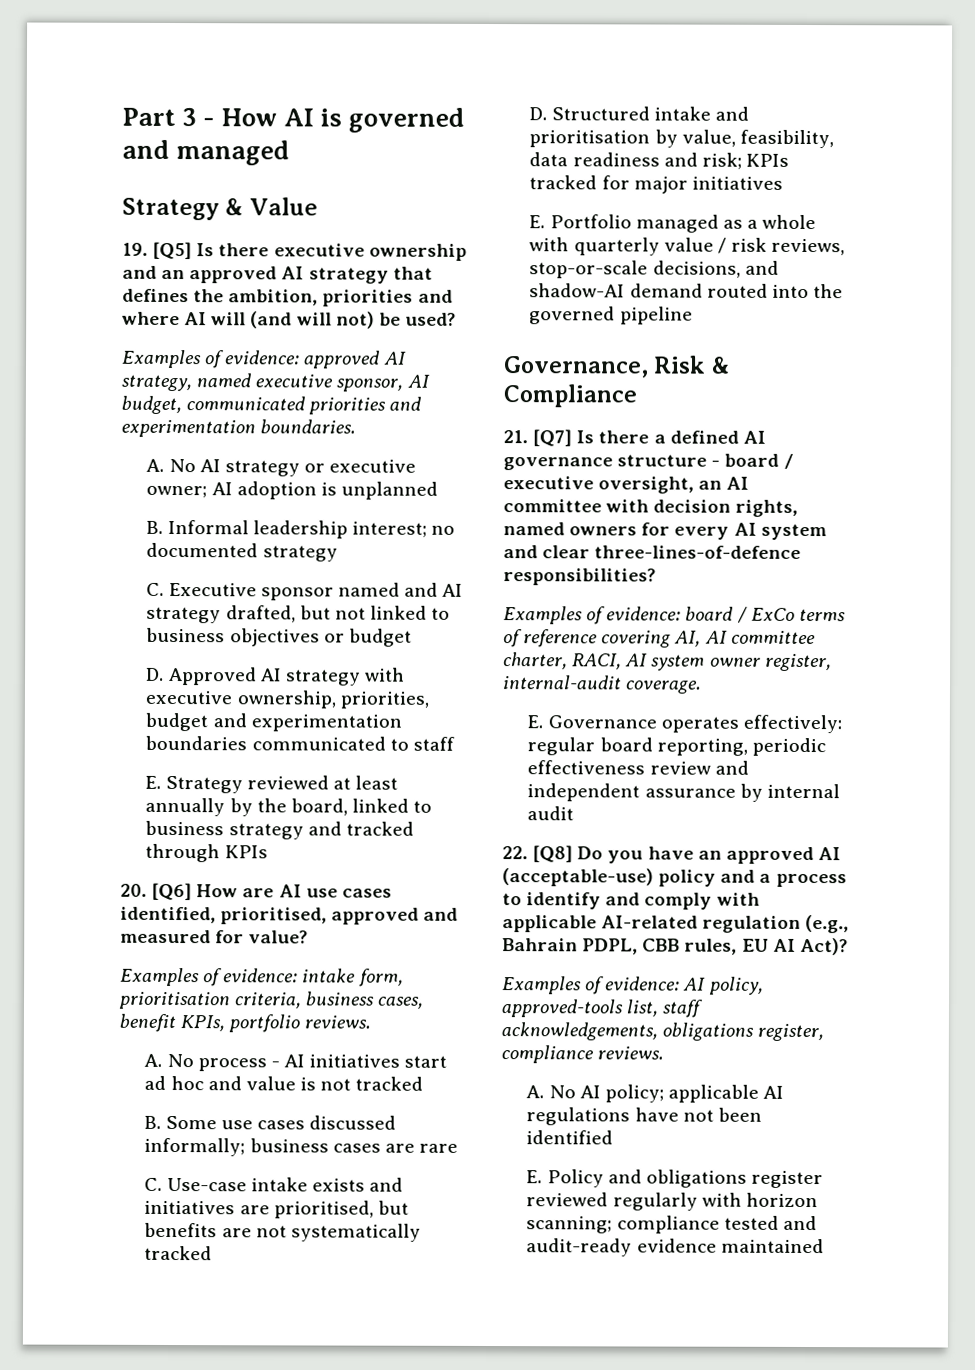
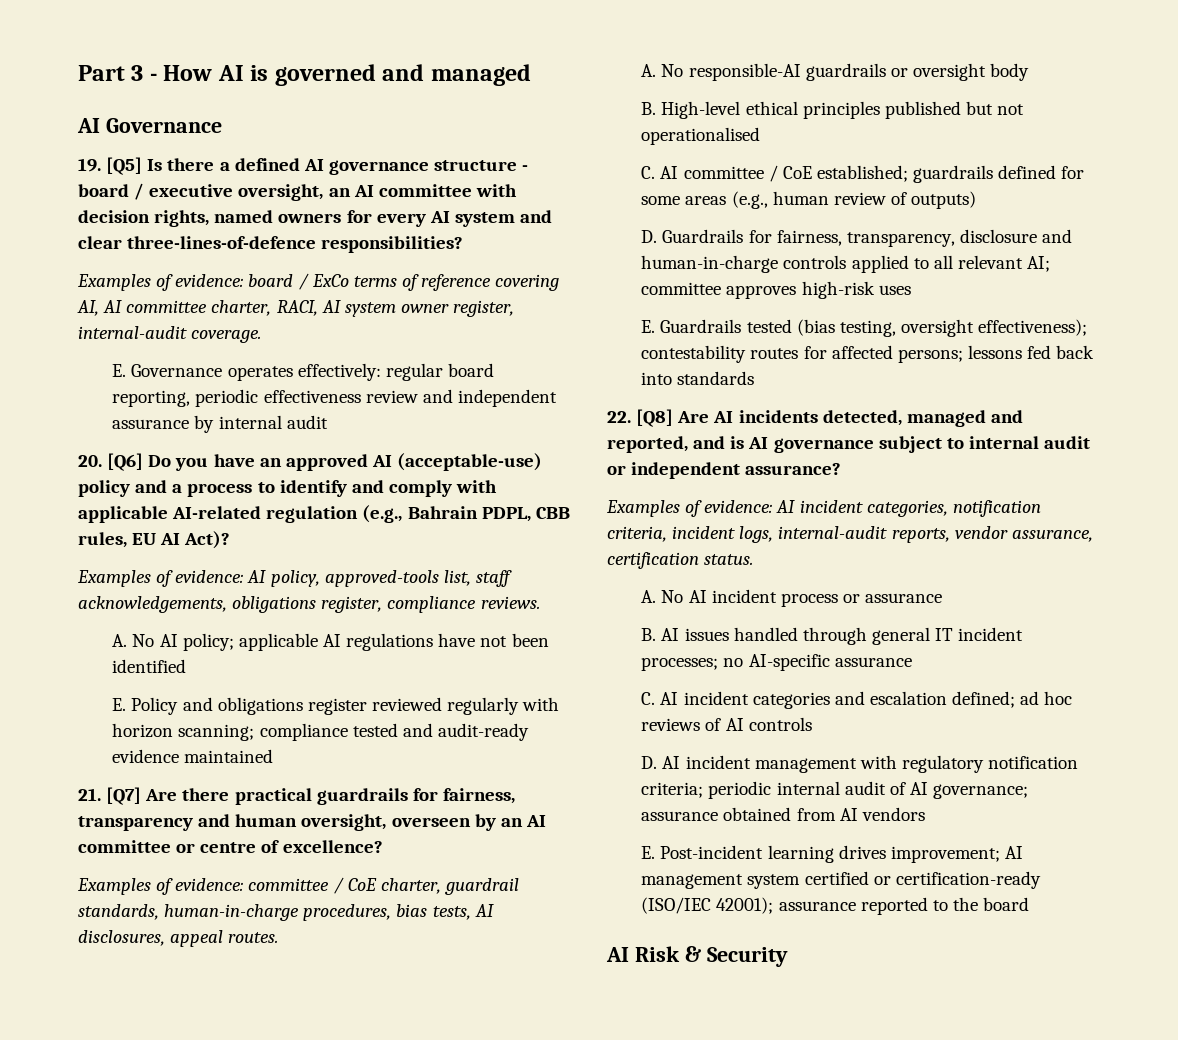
[122,197,318,221] Strategy & Value -> [77,118,222,133] AI Governance
[273,243,467,261] [122,265,433,284] [122,288,453,307] [122,311,456,329] [121,349,407,369] [121,373,430,392] [121,395,422,415] [121,419,357,438] [146,458,417,477] [146,481,439,500] [146,519,456,539] [146,542,338,562] [146,582,464,601] [146,605,451,624] [146,627,412,647] [146,666,406,686] [145,690,429,709] [145,712,402,732] [145,735,455,751] [145,775,399,794] [145,797,433,817] [145,820,414,840] [145,843,268,863] [120,882,392,901] [120,906,459,925] [120,929,309,944] [120,967,404,987] [118,991,425,1010] [119,1013,372,1033] [144,1053,448,1072] [144,1075,424,1091] [144,1115,397,1130] [144,1137,459,1157] [144,1177,404,1192] [144,1200,409,1219] [144,1222,421,1242] [144,1245,213,1261] [529,106,749,121] [529,129,834,149] [529,152,790,170] [529,175,783,194] [529,214,817,233] [529,237,846,256] [529,260,779,279] [529,283,844,299] [529,306,693,325] [503,355,730,378] [503,384,637,408] [503,429,650,447] executive ownership and an approved AI strategy that defines the ambition, priorities and where AI will (and will not) be used? // Examples of evidence: approved AI strategy, named executive sponsor, AI budget, communicated priorities and experimentation boundaries. // A. No AI strategy or executive owner; AI adoption is unplanned // B. Informal leadership interest; no documented strategy // C. Executive sponsor named and AI strategy drafted, but not linked to business objectives or budget // D. Approved AI strategy with executive ownership, priorities, budget and experimentation boundaries communicated to staff // E. Strategy reviewed at least annually by the board, linked to business strategy and tracked through KPIs // 20. [Q6] How are AI use cases identified, prioritised, approved and measured for value? // Examples of evidence: intake form, prioritisation criteria, business cases, benefit KPIs, portfolio reviews. // A. No process - AI initiatives start ad hoc and value is not tracked // B. Some use cases discussed informally; business cases are rare // C. Use-case intake exists and initiatives are prioritised, but benefits are not systematically tracked // D. Structured intake and prioritisation by value, feasibility, data readiness and risk; KPIs tracked for major initiatives // E. Portfolio managed as a whole with quarterly value / risk reviews, stop-or-scale decisions, and shadow-AI demand routed into the governed pipeline // Governance, Risk & Compliance // 21. [Q7] Is there -> (215, 164) none
[502,845,574,863] 22. [Q8] -> [78,453,144,471] 20. [Q6]
(824, 1246) none -> [78,787,515,805] [78,814,546,831] [78,840,383,853] [77,877,519,895] [78,904,494,921] [78,930,279,947] [641,63,1030,81] [641,101,1025,119] [641,127,761,145] [641,165,1085,183] [641,191,977,209] [641,229,1073,247] [641,255,1051,273] [641,281,911,299] [641,319,1088,337] [641,345,1095,363] [641,371,755,385] [607,409,1023,427] [607,436,1091,453] [607,462,842,479] [606,500,1041,517] [607,526,1093,543] [607,552,754,569] [641,589,943,607] [641,627,1024,645] [641,654,912,671] [641,691,1073,709] [641,717,812,731] [641,755,1079,773] [641,781,1029,799] [641,807,925,821] [641,845,1024,863] [641,871,1041,889] [641,897,1030,915] [606,946,788,967] // 21. [Q7] Are there practical guardrails for fairness, transparency and human oversight, overseen by an AI committee or centre of excellence? // Examples of evidence: committee / CoE charter, guardrail standards, human-in-charge procedures, bias tests, AI disclosures, appeal routes. // A. No responsible-AI guardrails or oversight body // B. High-level ethical principles published but not operationalised // C. AI committee / CoE established; guardrails defined for some areas (e.g., human review of outputs) // D. Guardrails for fairness, transparency, disclosure and human-in-charge controls applied to all relevant AI; committee approves high-risk uses // E. Guardrails tested (bias testing, oversight effectiveness); contestability routes for affected persons; lessons fed back into standards // 22. [Q8] Are AI incidents detected, managed and reported, and is AI governance subject to internal audit or independent assurance? // Examples of evidence: AI incident categories, notification criteria, incident logs, internal-audit reports, vendor assurance, certification status. // A. No AI incident process or assurance // B. AI issues handled through general IT incident processes; no AI-specific assurance // C. AI incident categories and escalation defined; ad hoc reviews of AI controls // D. AI incident management with regulatory notification criteria; periodic internal audit of AI governance; assurance obtained from AI vendors // E. Post-incident learning drives improvement; AI management system certified or certification-ready (ISO/IEC 42001); assurance reported to the board // AI Risk & Security

